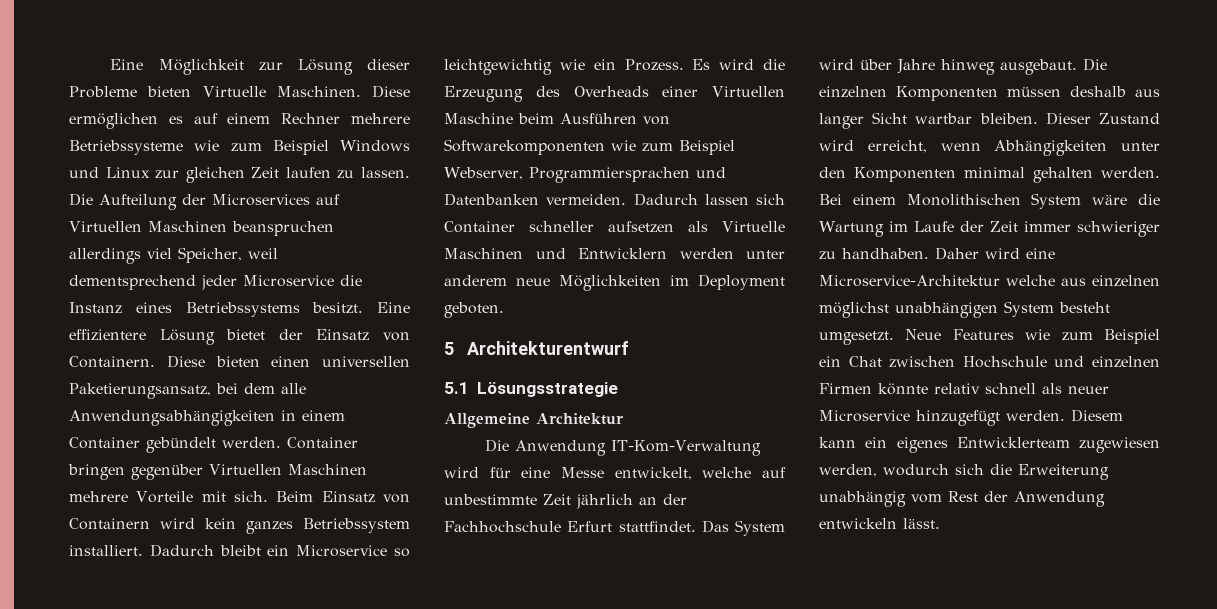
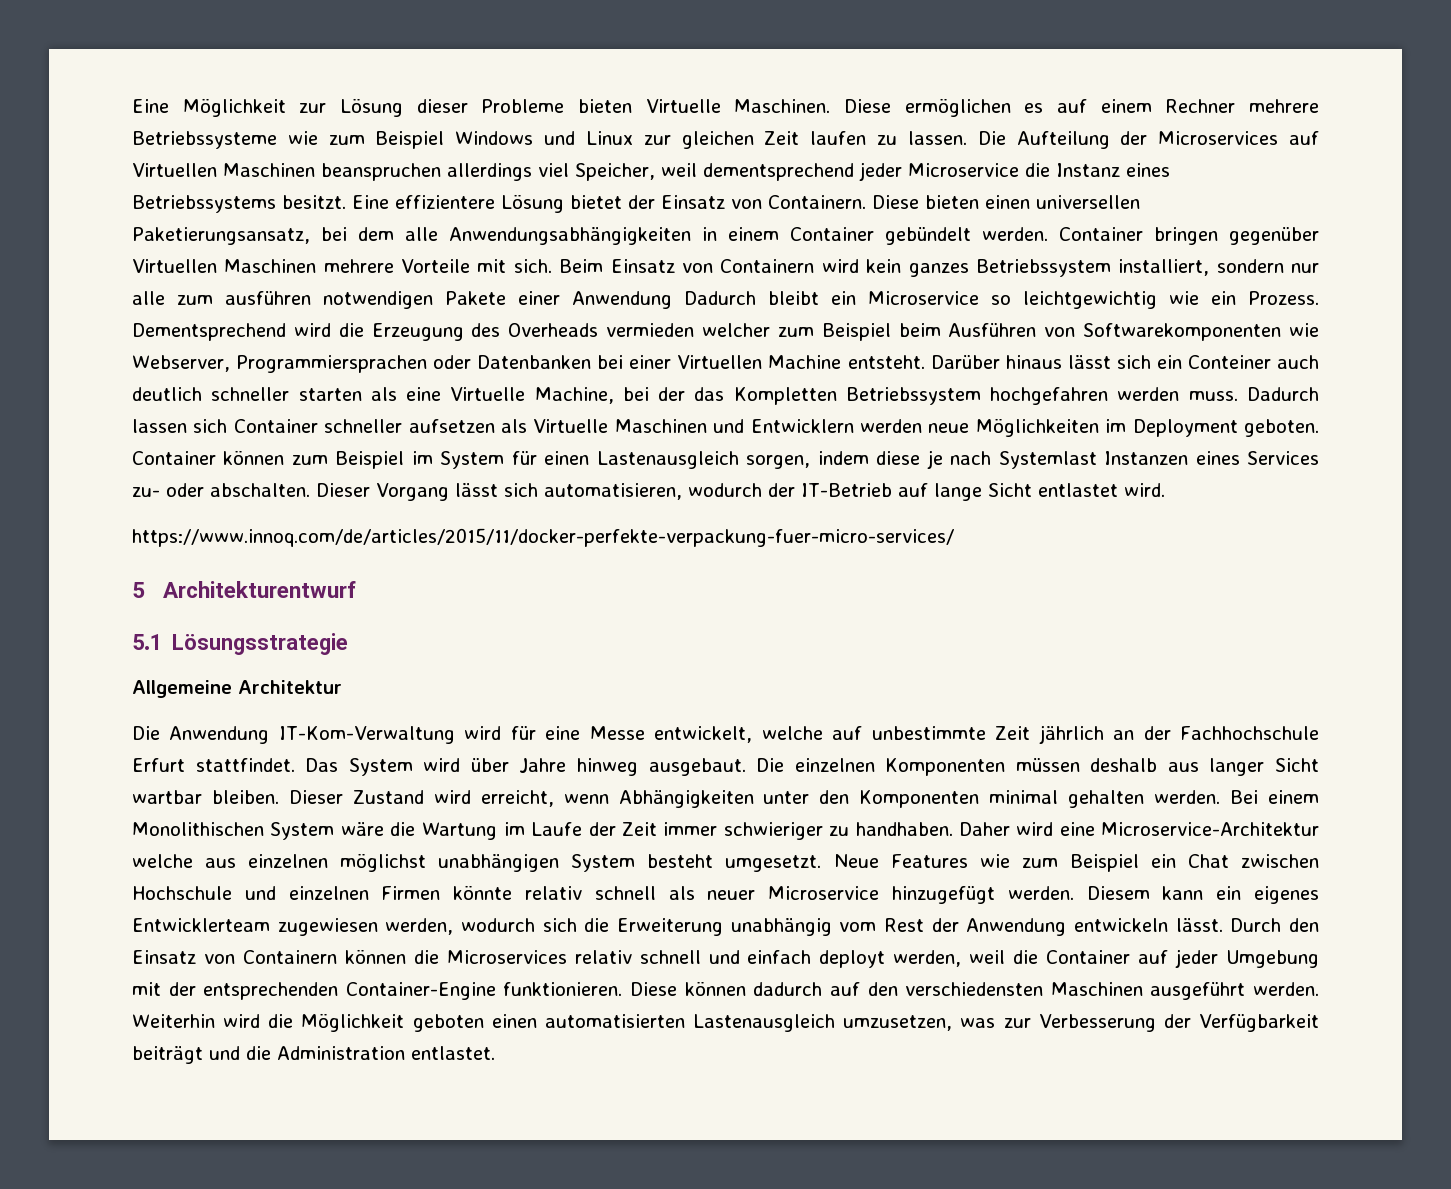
[69,545,143,556] installiert. -> [1118,259,1319,276] [132,291,672,309] installiert, sondern nur alle zum ausführen notwendigen Pakete einer Anwendung
[692,59,711,70] Es -> [132,323,286,341] Dementsprechend
[662,86,786,97] [444,113,513,124] einer Virtuellen Maschine -> [606,323,891,341] vermieden welcher zum Beispiel
[642,140,735,155] [444,167,726,183] [444,193,627,206] zum Beispiel Webserver, Programmiersprachen und Datenbanken vermeiden. -> [132,355,1319,373] [132,387,1238,405] Webserver, Programmiersprachen oder Datenbanken bei einer Virtuellen Machine entsteht. Darüber hinaus lässt sich ein Conteiner auch deutlich schneller starten als eine Virtuelle Machine, bei der das Kompletten Betriebssystem hochgefahren werden muss.
[746,250,785,259] [444,275,507,286] unter anderem -> (922, 426) none
(504, 310) none -> [132,450,1320,469] [132,483,1165,501] [132,528,954,547] Container können zum Beispiel im System für einen Lastenausgleich sorgen, indem diese je nach Systemlast Instanzen eines Services zu- oder abschalten. Dieser Vorgang lässt sich automatisieren, wodurch der IT-Betrieb auf lange Sicht entlastet wird. // https://www.innoq.com/de/articles/2015/11/docker-perfekte-verpackung-fuer-micro-services/
(940, 523) none -> [1230,918,1319,932] [132,949,1320,968] [132,981,1320,1000] [132,1013,1320,1032] [132,1046,495,1064] Durch den Einsatz von Containern können die Microservices relativ schnell und einfach deployt werden, weil die Container auf jeder Umgebung mit der entsprechenden Container-Engine funktionieren. Diese können dadurch auf den verschiedensten Maschinen ausgeführt werden. Weiterhin wird die Möglichkeit geboten einen automatisierten Lastenausgleich umzusetzen, was zur Verbesserung der Verfügbarkeit beiträgt und die Administration entlastet.

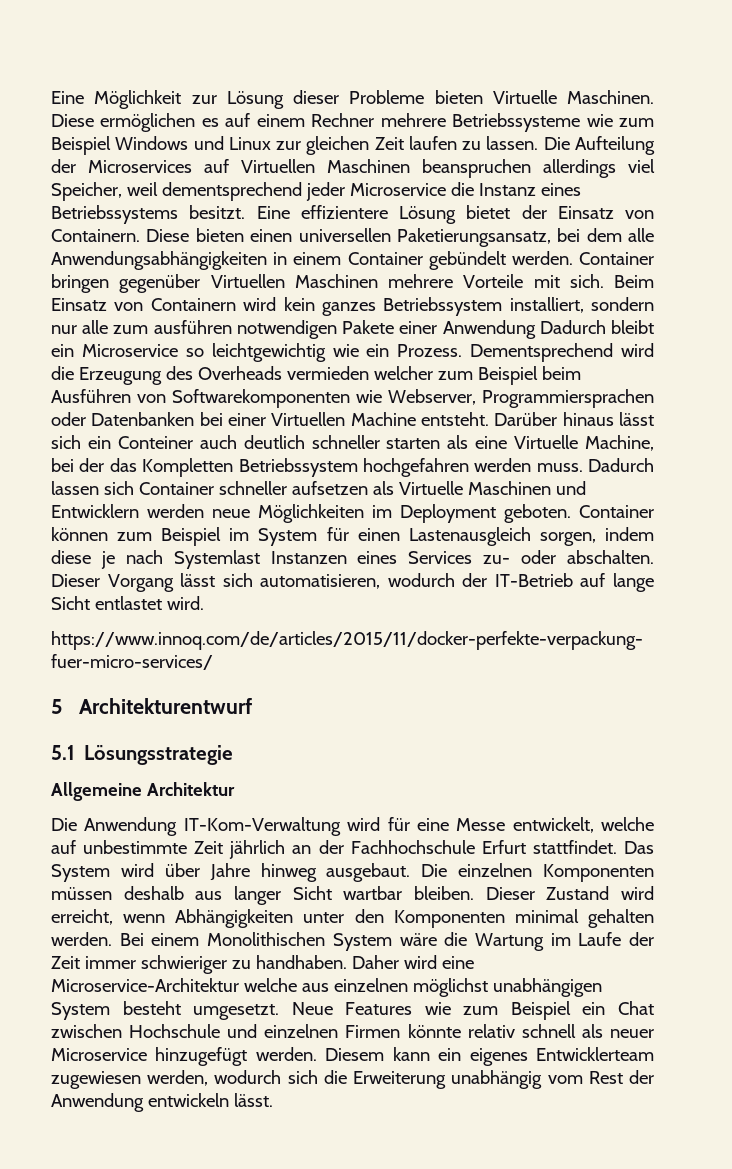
[1230,918,1319,932] [132,949,1320,968] [132,981,1320,1000] [132,1013,1320,1032] [132,1046,495,1064] Durch den Einsatz von Containern können die Microservices relativ schnell und einfach deployt werden, weil die Container auf jeder Umgebung mit der entsprechenden Container-Engine funktionieren. Diese können dadurch auf den verschiedensten Maschinen ausgeführt werden. Weiterhin wird die Möglichkeit geboten einen automatisierten Lastenausgleich umzusetzen, was zur Verbesserung der Verfügbarkeit beiträgt und die Administration entlastet. -> (273, 1100) none

